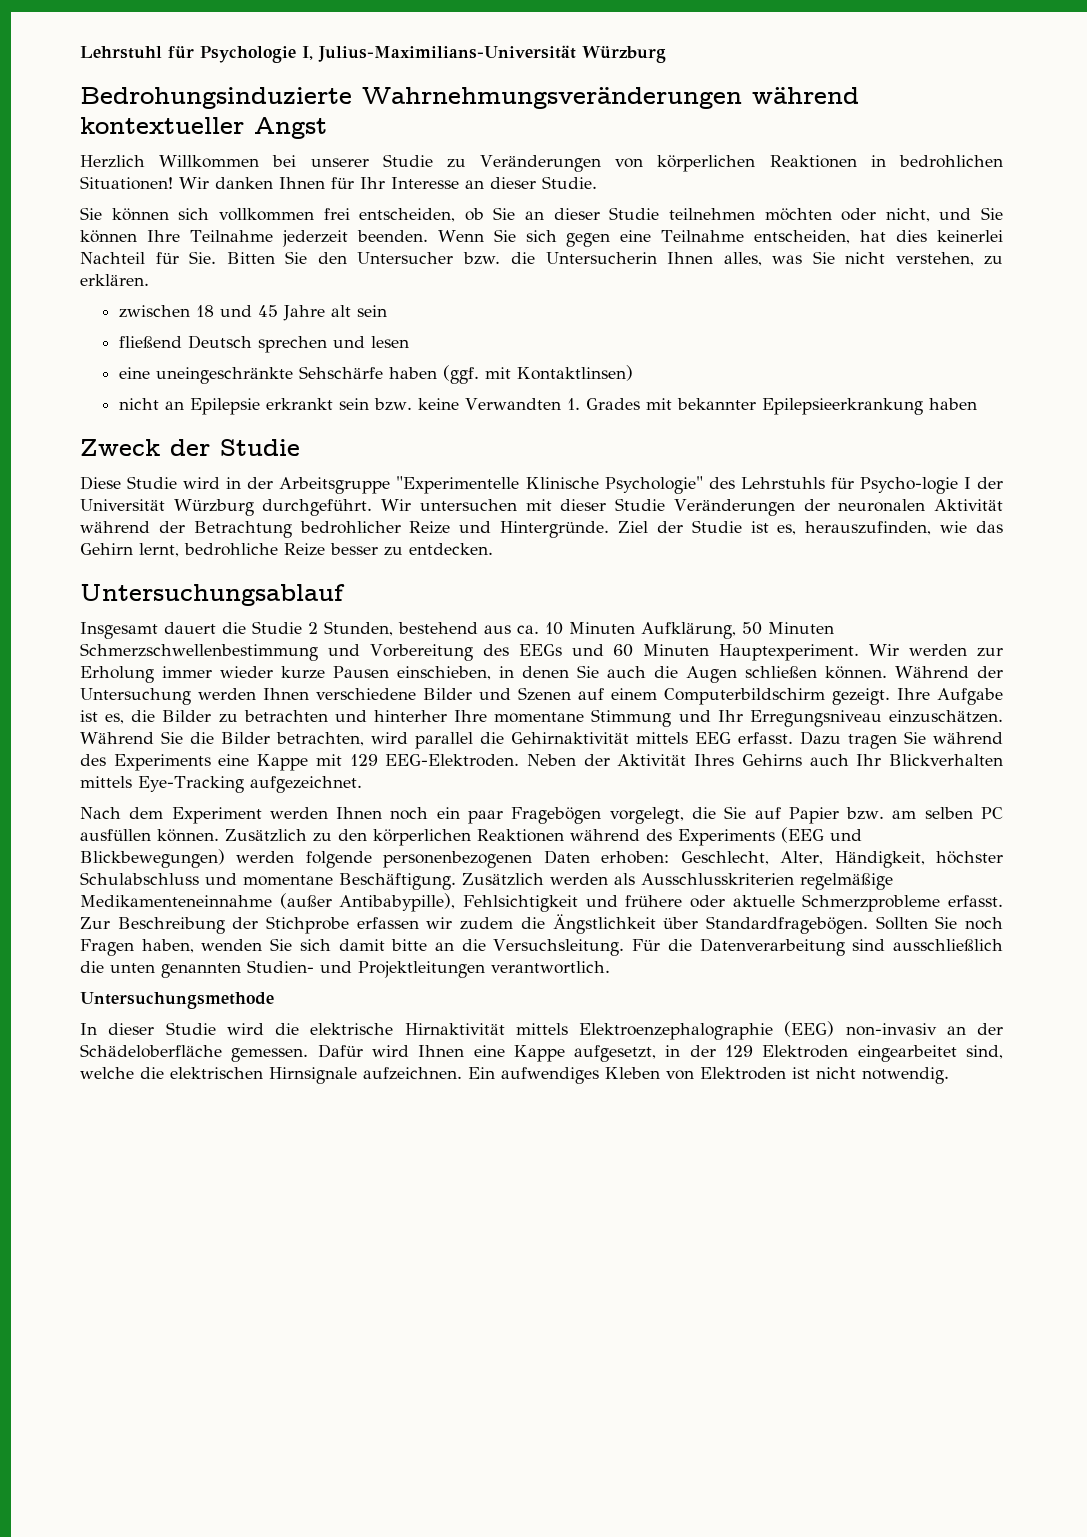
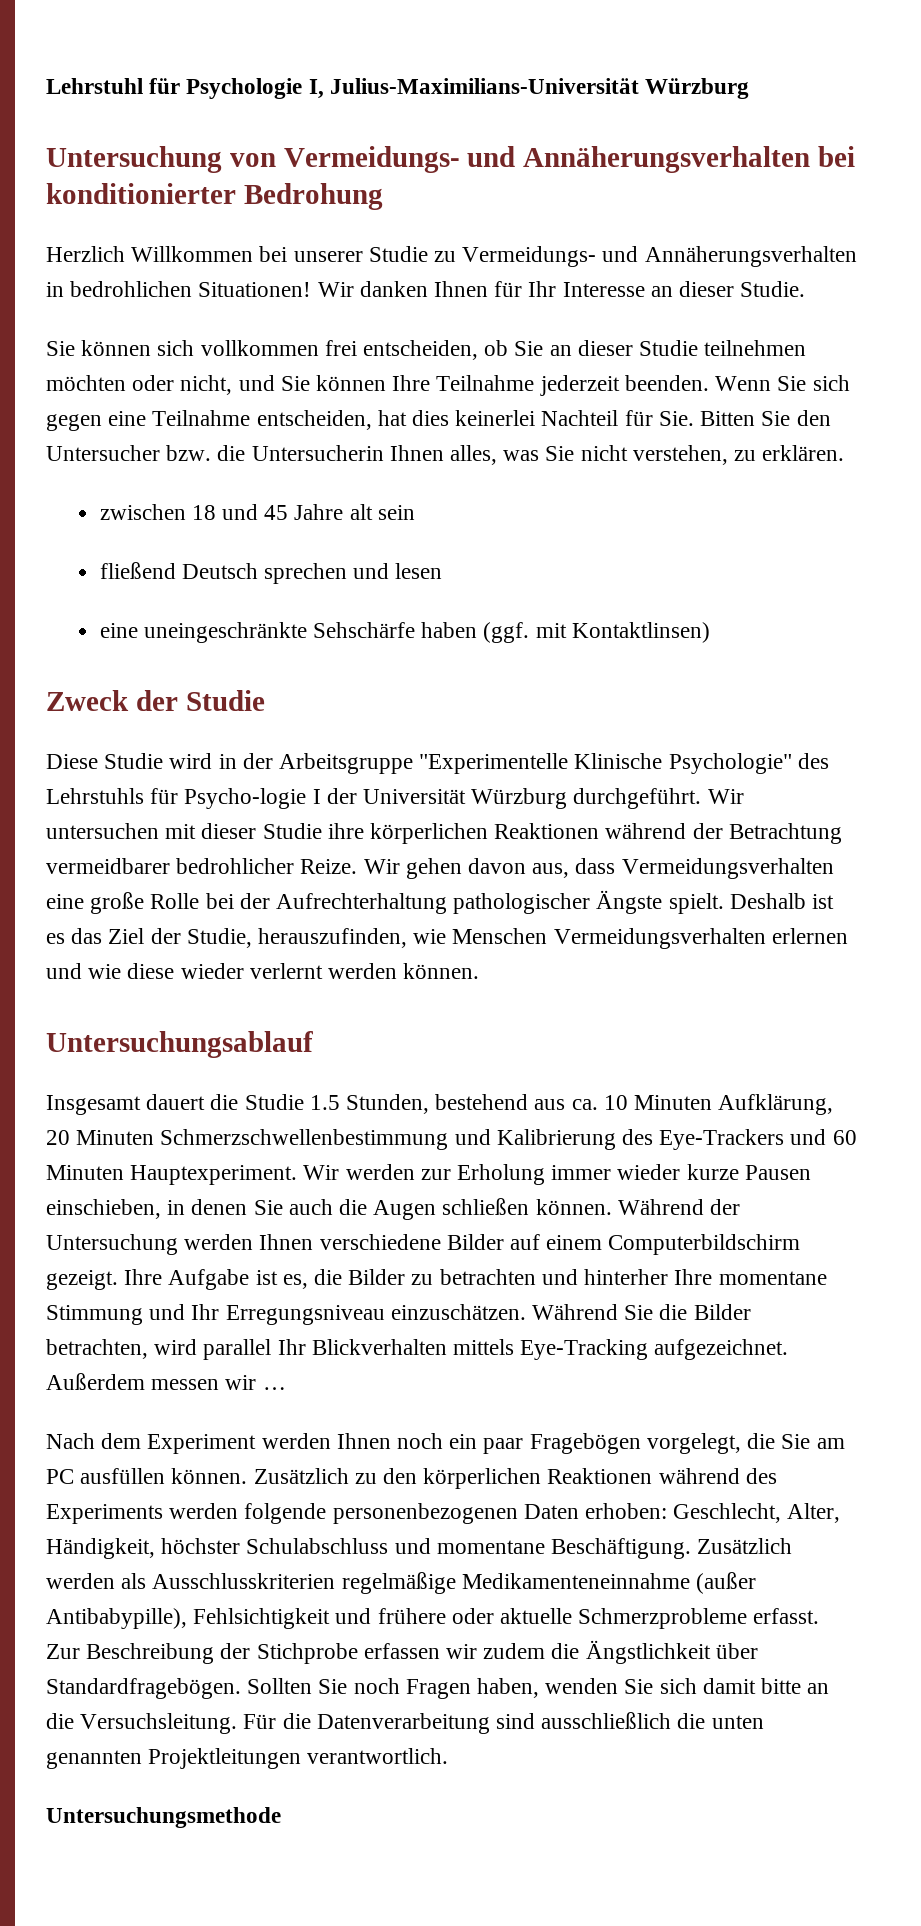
[80,87,859,109] [80,117,327,139] Bedrohungsinduzierte Wahrnehmungsveränderungen während kontextueller Angst -> [46,146,856,173] [46,183,383,210] Untersuchung von Vermeidungs- und Annäherungsverhalten bei konditionierter Bedrohung
[480,155,857,172] Veränderungen von körperlichen Reaktionen -> [462,246,857,267] Vermeidungs- und Annäherungsverhalten
[118,398,977,415] // nicht an Epilepsie erkrankt sein bzw. keine Verwandten 1. Grades mit bekannter Epilepsieerkrankung haben -> (710, 632) none
[673,499,1003,516] [80,520,1004,538] [80,543,493,557] Veränderungen der neuronalen Aktivität während der Betrachtung bedrohlicher Reize und Hintergründe. Ziel der Studie ist es, herauszufinden, wie das Gehirn lernt, bedrohliche Reize besser zu entdecken. -> [327,823,842,844] [46,858,834,879] [46,890,835,914] [46,928,848,949] [46,963,480,979] ihre körperlichen Reaktionen während der Betrachtung vermeidbarer bedrohlicher Reize. Wir gehen davon aus, dass Vermeidungsverhalten eine große Rolle bei der Aufrechterhaltung pathologischer Ängste spielt. Deshalb ist es das Ziel der Studie, herauszufinden, wie Menschen Vermeidungsverhalten erlernen und wie diese wieder verlernt werden können.
[308,622,318,634] 2 -> [309,1095,340,1110] 1.5
[742,622,762,635] 50 -> [46,1130,70,1145] 20
[369,644,562,661] Vorbereitung des EEGs -> [496,1129,785,1150] Kalibrierung des Eye-Trackers
[479,687,571,701] und Szenen -> (504, 1242) none
[480,731,1003,749] [80,754,849,771] die Gehirnaktivität mittels EEG erfasst. Dazu tragen Sie während des Experiments eine Kappe mit 129 EEG-Elektroden. Neben der Aktivität Ihres Gehirns auch -> (272, 1349) none
(362, 784) none -> [46,1373,286,1390] Außerdem messen wir …
[754,807,973,824] auf Papier bzw. am selben -> [816,1438,845,1449] am
[781,827,862,843] [80,849,225,868] (EEG und Blickbewegungen) -> (163, 1514) none
[247,960,352,973] Studien- und -> (142, 1759) none
[80,1021,1003,1040] [80,1044,1003,1062] [80,1067,949,1084] // In dieser Studie wird die elektrische Hirnaktivität mittels Elektroenzephalographie (EEG) non-invasiv an der Schädeloberfläche gemessen. Dafür wird Ihnen eine Kappe aufgesetzt, in der 129 Elektroden eingearbeitet sind, welche die elektrischen Hirnsignale aufzeichnen. Ein aufwendiges Kleben von Elektroden ist nicht notwendig. -> (281, 1817) none

